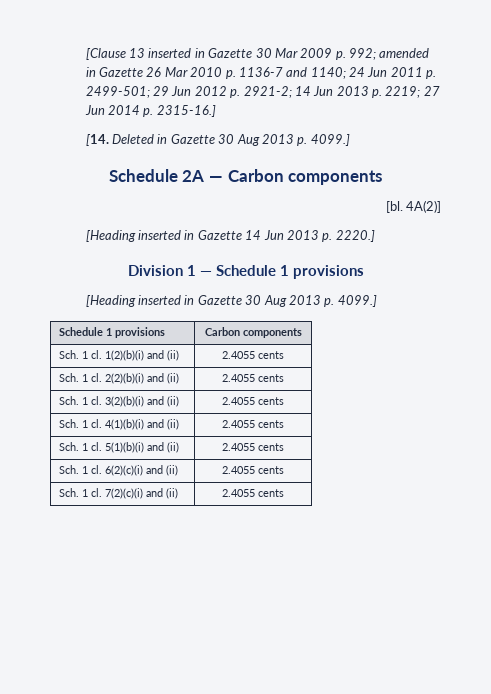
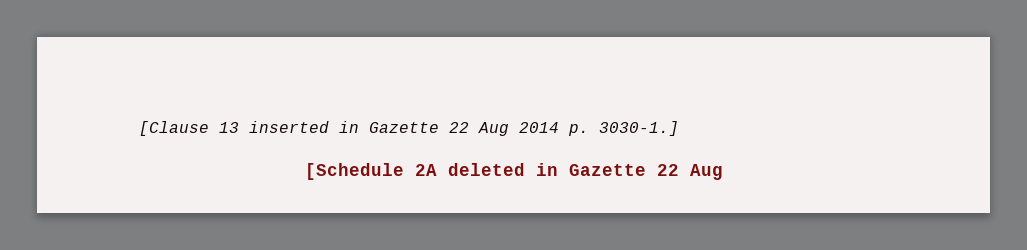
[255,48,430,60] [85,67,437,79] [85,86,440,98] [84,105,216,117] [85,134,350,146] [108,169,383,185] [385,200,441,213] [85,230,375,242] [127,265,364,279] [85,295,377,307] [59,327,166,338] [204,327,302,338] [59,350,180,361] [222,351,284,359] [59,373,180,384] [222,374,284,382] [59,396,180,407] [222,397,284,405] [59,419,180,430] [222,420,284,428] [59,442,180,453] [222,443,284,451] [59,465,179,476] [222,466,284,474] [59,488,179,499] [222,489,284,497] 30 Mar 2009 p. 992; amended in Gazette 26 Mar 2010 p. 1136-7 and 1140; 24 Jun 2011 p. 2499-501; 29 Jun 2012 p. 2921-2; 14 Jun 2013 p. 2219; 27 Jun 2014 p. 2315-16.] // [14. Deleted in Gazette 30 Aug 2013 p. 4099.] // Schedule 2A — Carbon components // [bl. 4A(2)] // [Heading inserted in Gazette 14 Jun 2013 p. 2220.] // Division 1 — Schedule 1 provisions // [Heading inserted in Gazette 30 Aug 2013 p. 4099.] // Schedule 1 provisions | Carbon components // Sch. 1 cl. 1(2)(b)(i) and (ii) | 2.4055 cents // Sch. 1 cl. 2(2)(b)(i) and (ii) | 2.4055 cents // Sch. 1 cl. 3(2)(b)(i) and (ii) | 2.4055 cents // Sch. 1 cl. 4(1)(b)(i) and (ii) | 2.4055 cents // Sch. 1 cl. 5(1)(b)(i) and (ii) | 2.4055 cents // Sch. 1 cl. 6(2)(c)(i) and (ii) | 2.4055 cents // Sch. 1 cl. 7(2)(c)(i) and (ii) | 2.4055 cents -> [449,121,680,136] [304,163,723,180] 22 Aug 2014 p. 3030-1.] // [Schedule 2A deleted in Gazette 22 Aug

